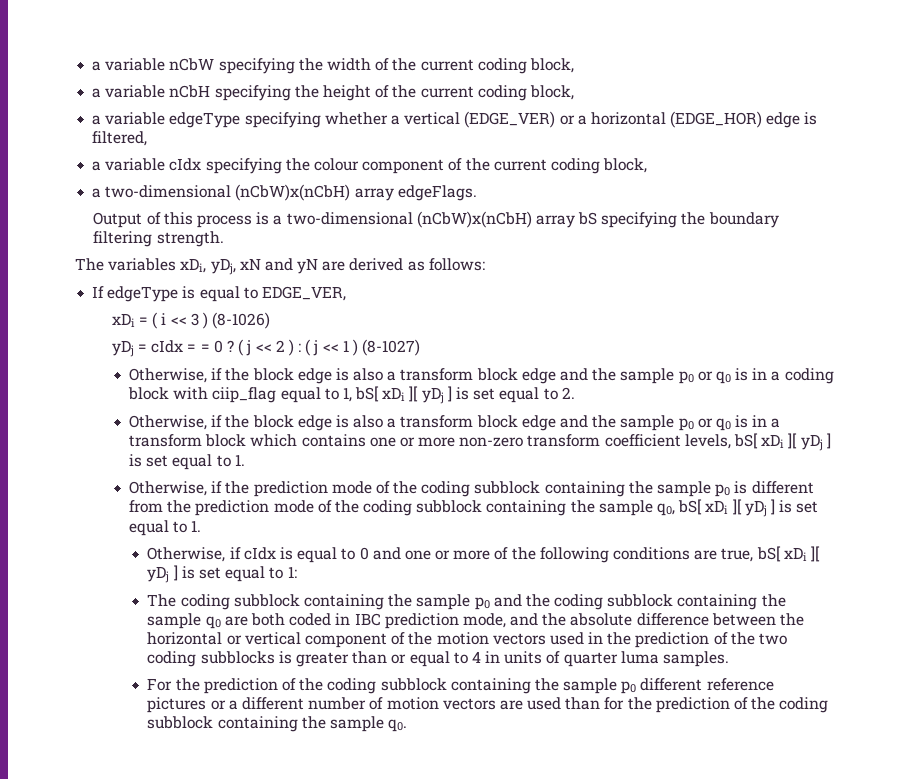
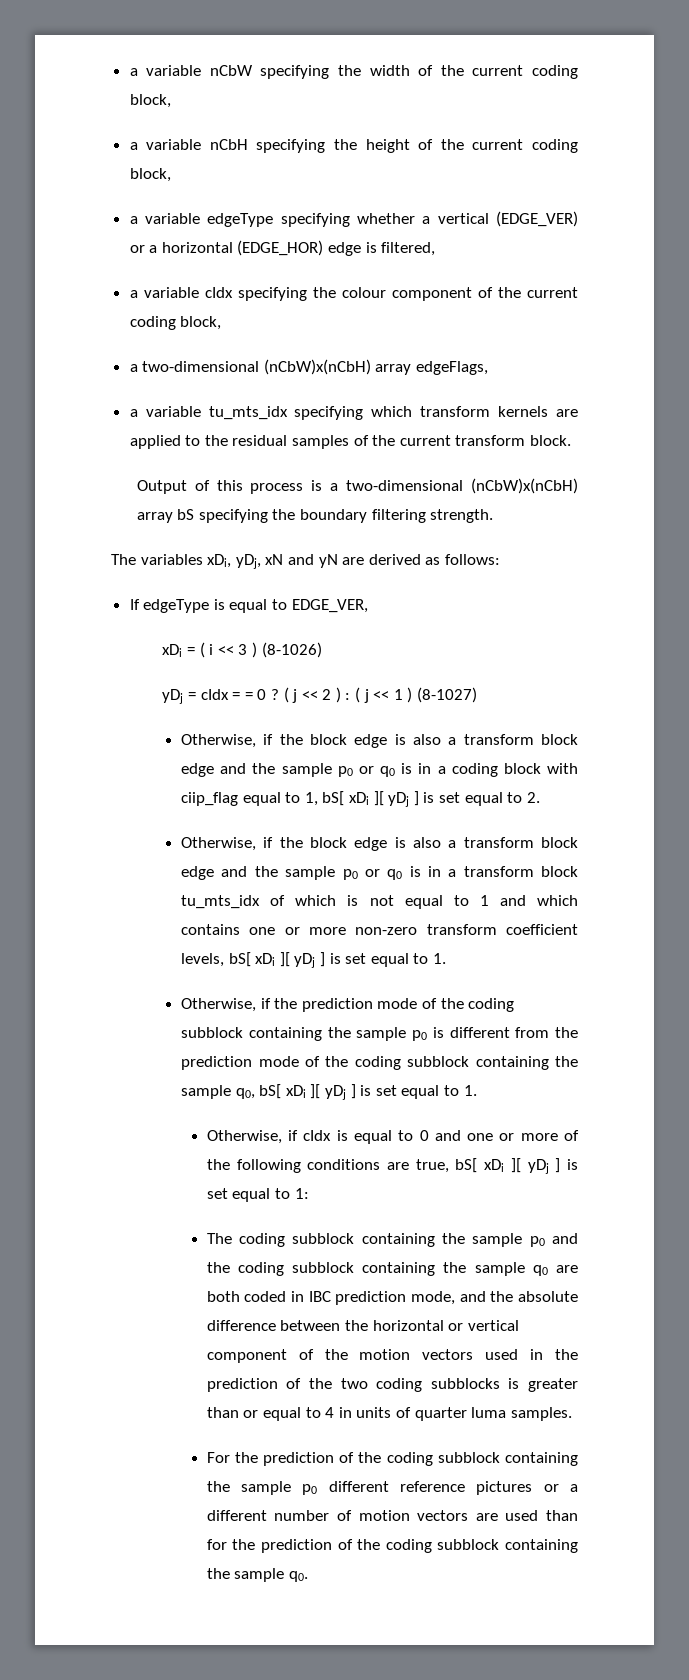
[397,185,477,201] edgeFlags. -> [416,361,489,375] [129,406,578,420] [129,435,572,449] edgeFlags, // a variable tu_mts_idx specifying which transform kernels are applied to the residual samples of the current transform block.
(247, 440) none -> [181,895,526,909] tu_mts_idx of which is not equal to 1 and

